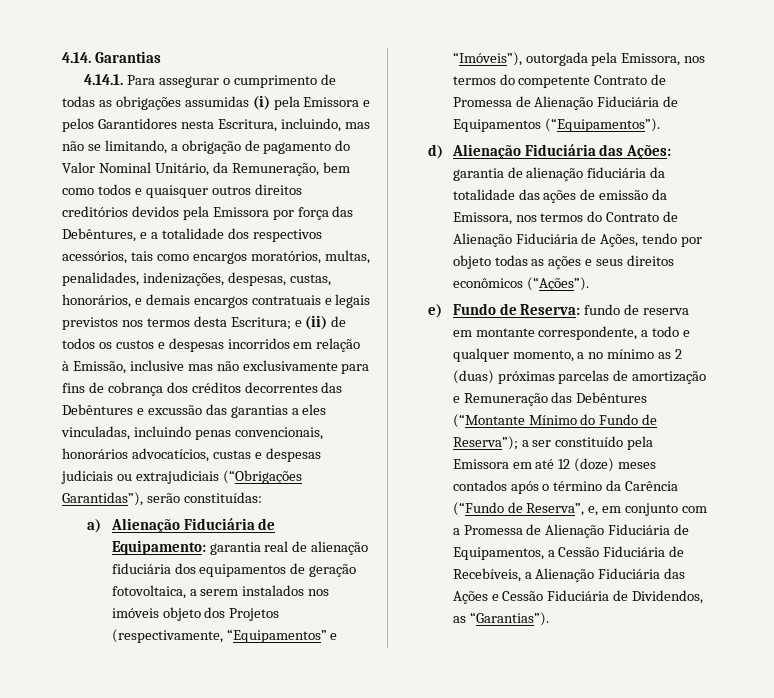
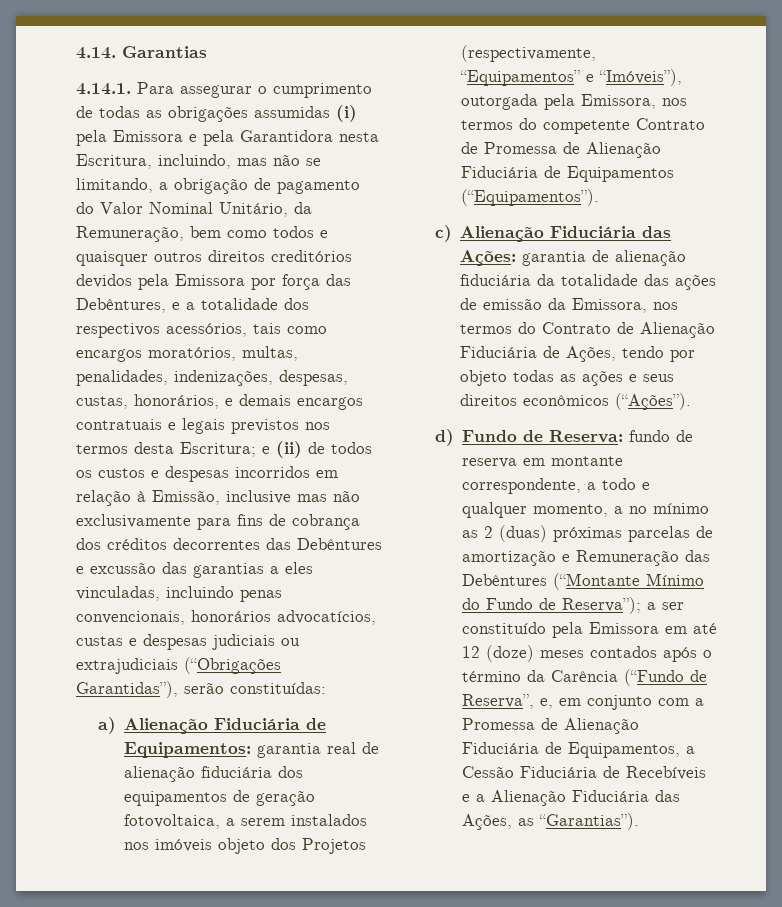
[62,118,177,132] pelos Garantidores -> [203,130,333,146] pela Garantidora
[111,540,206,555] Equipamento: -> [123,742,251,758] Equipamentos:
[427,144,443,159] d) -> [434,225,452,242] c)
[427,304,442,318] e) -> [434,429,454,446] d)
[452,568,521,582] Recebíveis, -> [625,766,706,780] [461,794,470,802] Recebíveis e
[452,590,704,604] Ações e Cessão Fiduciária de Dividendos, -> [461,814,512,830] Ações,

